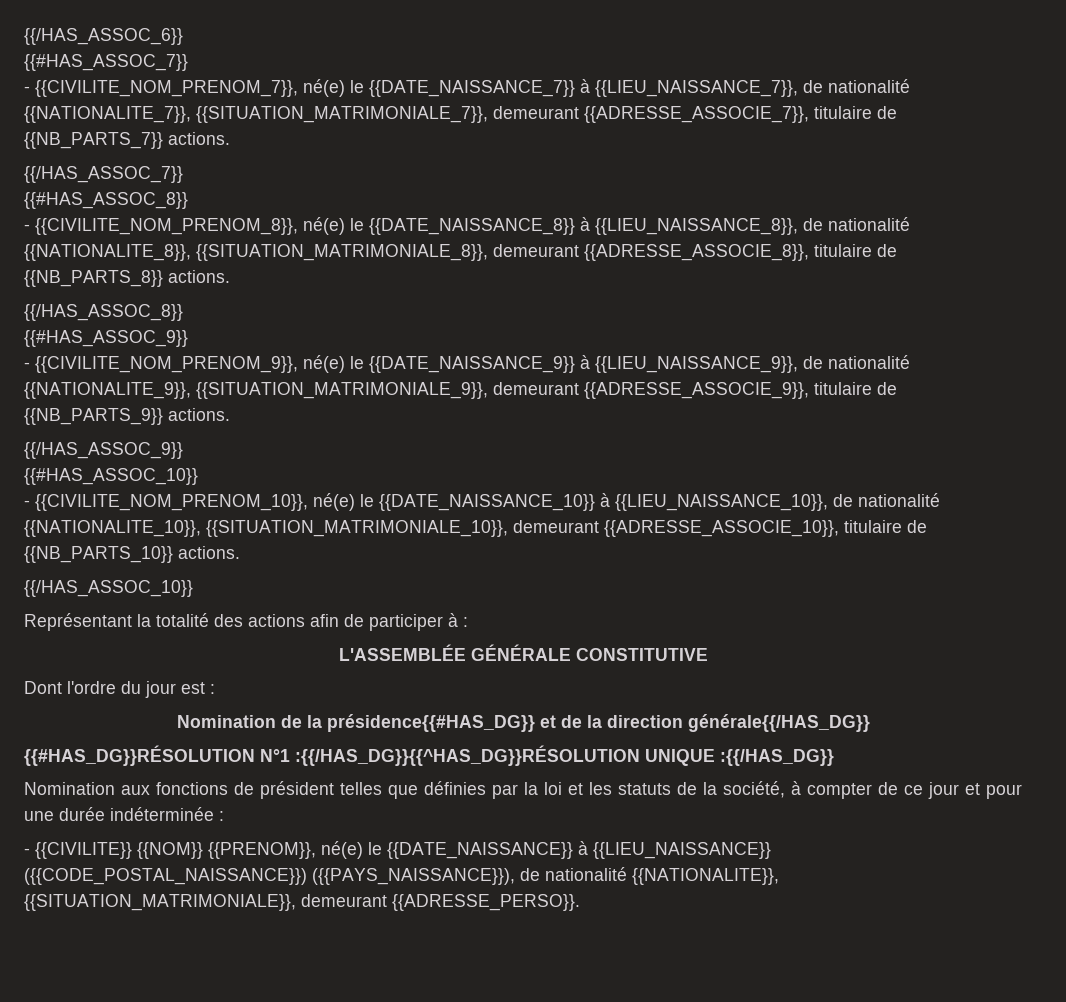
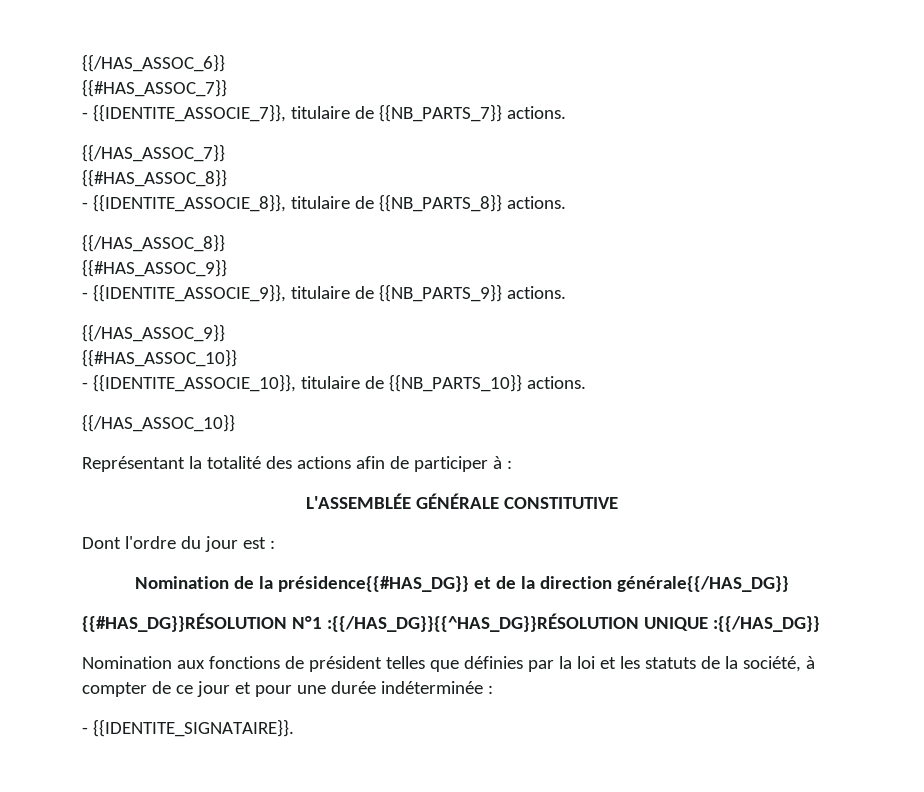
[35,79,910,97] [24,106,809,123] {{CIVILITE_NOM_PRENOM_7}}, né(e) le {{DATE_NAISSANCE_7}} à {{LIEU_NAISSANCE_7}}, de nationalité {{NATIONALITE_7}}, {{SITUATION_MATRIMONIALE_7}}, demeurant {{ADRESSE_ASSOCIE_7}}, -> [92,104,286,122] {{IDENTITE_ASSOCIE_7}},
[35,217,910,235] [24,244,809,261] {{CIVILITE_NOM_PRENOM_8}}, né(e) le {{DATE_NAISSANCE_8}} à {{LIEU_NAISSANCE_8}}, de nationalité {{NATIONALITE_8}}, {{SITUATION_MATRIMONIALE_8}}, demeurant {{ADRESSE_ASSOCIE_8}}, -> [92,194,286,212] {{IDENTITE_ASSOCIE_8}},
[35,355,910,373] [24,382,809,399] {{CIVILITE_NOM_PRENOM_9}}, né(e) le {{DATE_NAISSANCE_9}} à {{LIEU_NAISSANCE_9}}, de nationalité {{NATIONALITE_9}}, {{SITUATION_MATRIMONIALE_9}}, demeurant {{ADRESSE_ASSOCIE_9}}, -> [92,284,286,302] {{IDENTITE_ASSOCIE_9}},
[35,493,940,511] [24,520,839,537] {{CIVILITE_NOM_PRENOM_10}}, né(e) le {{DATE_NAISSANCE_10}} à {{LIEU_NAISSANCE_10}}, de nationalité {{NATIONALITE_10}}, {{SITUATION_MATRIMONIALE_10}}, demeurant {{ADRESSE_ASSOCIE_10}}, -> [92,374,296,392] {{IDENTITE_ASSOCIE_10}},
[35,841,771,859] [24,867,779,885] [24,894,580,911] {{CIVILITE}} {{NOM}} {{PRENOM}}, né(e) le {{DATE_NAISSANCE}} à {{LIEU_NAISSANCE}} ({{CODE_POSTAL_NAISSANCE}}) ({{PAYS_NAISSANCE}}), de nationalité {{NATIONALITE}}, {{SITUATION_MATRIMONIALE}}, demeurant {{ADRESSE_PERSO}}. -> [92,719,294,737] {{IDENTITE_SIGNATAIRE}}.

